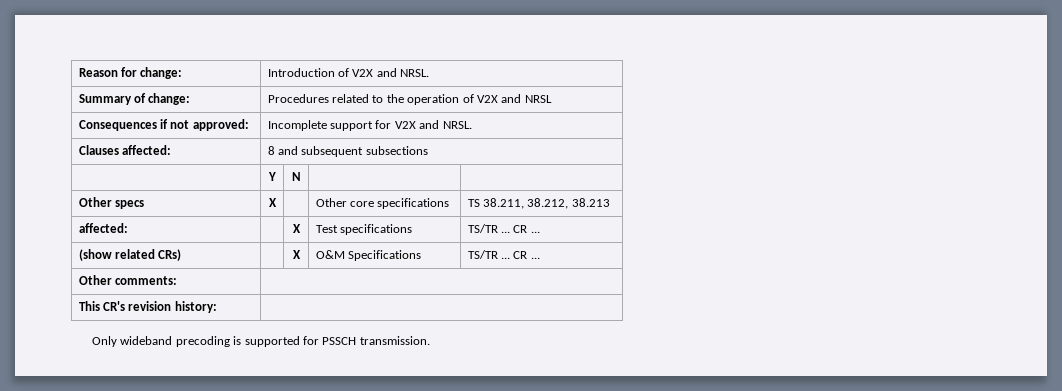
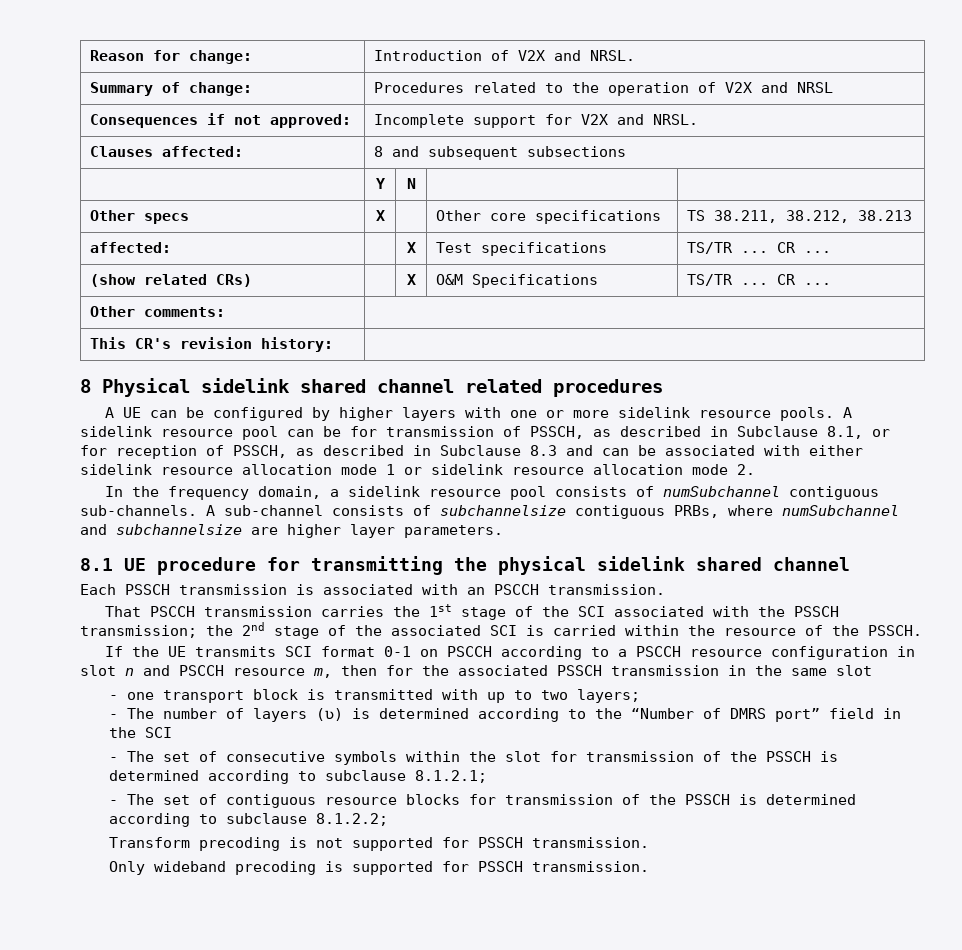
(217, 307) none -> [80,378,663,397] [104,407,852,421] [80,426,890,440] [80,445,863,459] [80,464,755,475] [104,486,879,500] [80,505,899,519] [80,524,503,538] [80,556,850,575] [80,584,665,595] [104,604,839,620] [80,622,922,639] [104,646,915,660] [80,665,872,678] [109,689,641,703] [109,708,902,722] [109,727,173,738] [109,751,839,765] [109,770,488,784] [109,794,857,808] [109,813,389,827] [109,837,650,851] // 8 Physical sidelink shared channel related procedures // A UE can be configured by higher layers with one or more sidelink resource pools. A sidelink resource pool can be for transmission of PSSCH, as described in Subclause 8.1, or for reception of PSSCH, as described in Subclause 8.3 and can be associated with either sidelink resource allocation mode 1 or sidelink resource allocation mode 2. // In the frequency domain, a sidelink resource pool consists of numSubchannel contiguous sub-channels. A sub-channel consists of subchannelsize contiguous PRBs, where numSubchannel and subchannelsize are higher layer parameters. // 8.1 UE procedure for transmitting the physical sidelink shared channel // Each PSSCH transmission is associated with an PSCCH transmission. // That PSCCH transmission carries the 1st stage of the SCI associated with the PSSCH transmission; the 2nd stage of the associated SCI is carried within the resource of the PSSCH. // If the UE transmits SCI format 0-1 on PSCCH according to a PSCCH resource configuration in slot n and PSCCH resource m, then for the associated PSSCH transmission in the same slot // - one transport block is transmitted with up to two layers; // - The number of layers (ʋ) is determined according to the “Number of DMRS port” field in the SCI // - The set of consecutive symbols within the slot for transmission of the PSSCH is determined according to subclause 8.1.2.1; // - The set of contiguous resource blocks for transmission of the PSSCH is determined according to subclause 8.1.2.2; // Transform precoding is not supported for PSSCH transmission.

